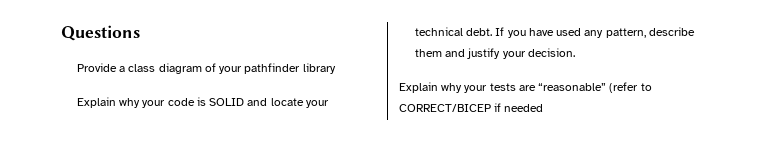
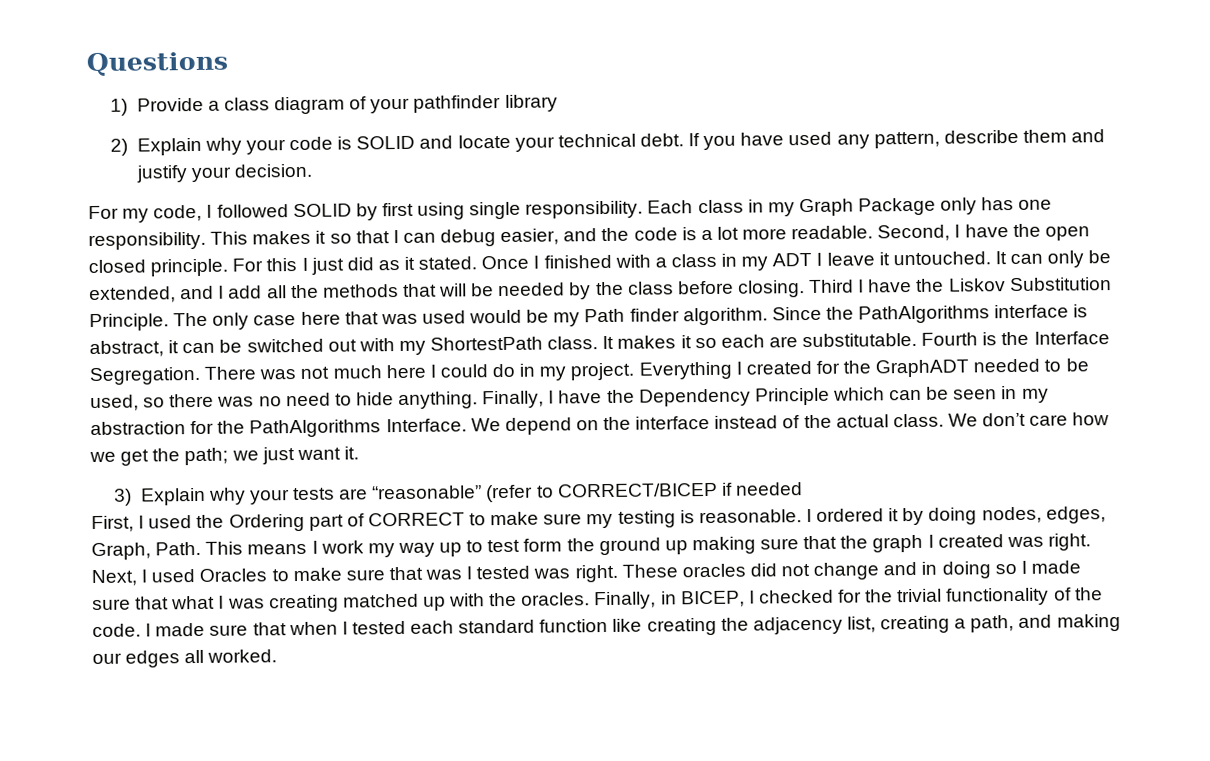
(140, 33) none -> [110,98,129,116] 1)
(336, 68) none -> [110,138,129,156] 2)
(575, 52) none -> [88,196,1053,223] [88,223,1090,251] [88,250,1112,277] [89,277,1112,304] [89,304,1089,332] [89,331,1110,358] [89,358,1089,386] [90,385,1049,412] [90,412,1110,438] [89,446,359,466] [114,488,133,506] For my code, I followed SOLID by first using single responsibility. Each class in my Graph Package only has one responsibility. This makes it so that I can debug easier, and the code is a lot more readable. Second, I have the open closed principle. For this I just did as it stated. Once I finished with a class in my ADT I leave it untouched. It can only be extended, and I add all the methods that will be needed by the class before closing. Third I have the Liskov Substitution Principle. The only case here that was used would be my Path finder algorithm. Since the PathAlgorithms interface is abstract, it can be switched out with my ShortestPath class. It makes it so each are substitutable. Fourth is the Interface Segregation. There was not much here I could do in my project. Everything I created for the GraphADT needed to be used, so there was no need to hide anything. Finally, I have the Dependency Principle which can be seen in my abstraction for the PathAlgorithms Interface. We depend on the interface instead of the actual class. We don’t care how we get the path; we just want it. // 3)
(544, 108) none -> [91,506,1106,533] [91,533,1091,561] [91,560,1081,587] [92,587,1103,613] [92,613,1121,638] [92,649,278,668] // First, I used the Ordering part of CORRECT to make sure my testing is reasonable. I ordered it by doing nodes, edges, Graph, Path. This means I work my way up to test form the ground up making sure that the graph I created was right. Next, I used Oracles to make sure that was I tested was right. These oracles did not change and in doing so I made sure that what I was creating matched up with the oracles. Finally, in BICEP, I checked for the trivial functionality of the code. I made sure that when I tested each standard function like creating the adjacency list, creating a path, and making our edges all worked.

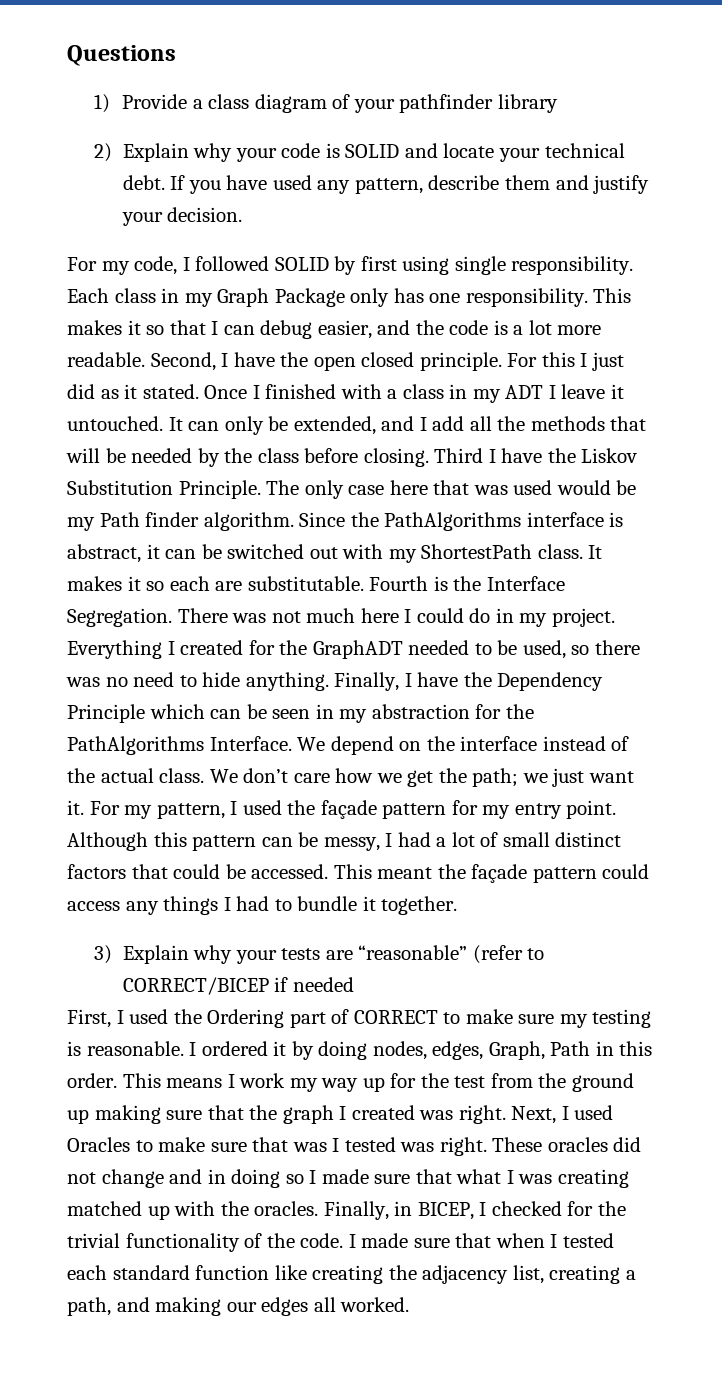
(359, 453) none -> [89,800,617,819] [67,832,622,851] [67,864,650,883] [67,896,458,915] For my pattern, I used the façade pattern for my entry point. Although this pattern can be messy, I had a lot of small distinct factors that could be accessed. This meant the façade pattern could access any things I had to bundle it together.
[155,541,202,556] Path. -> [550,1041,653,1056] [67,1073,117,1088] Path in this order.
[466,538,563,553] to test form -> [390,1073,533,1088] for the test from

